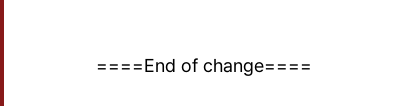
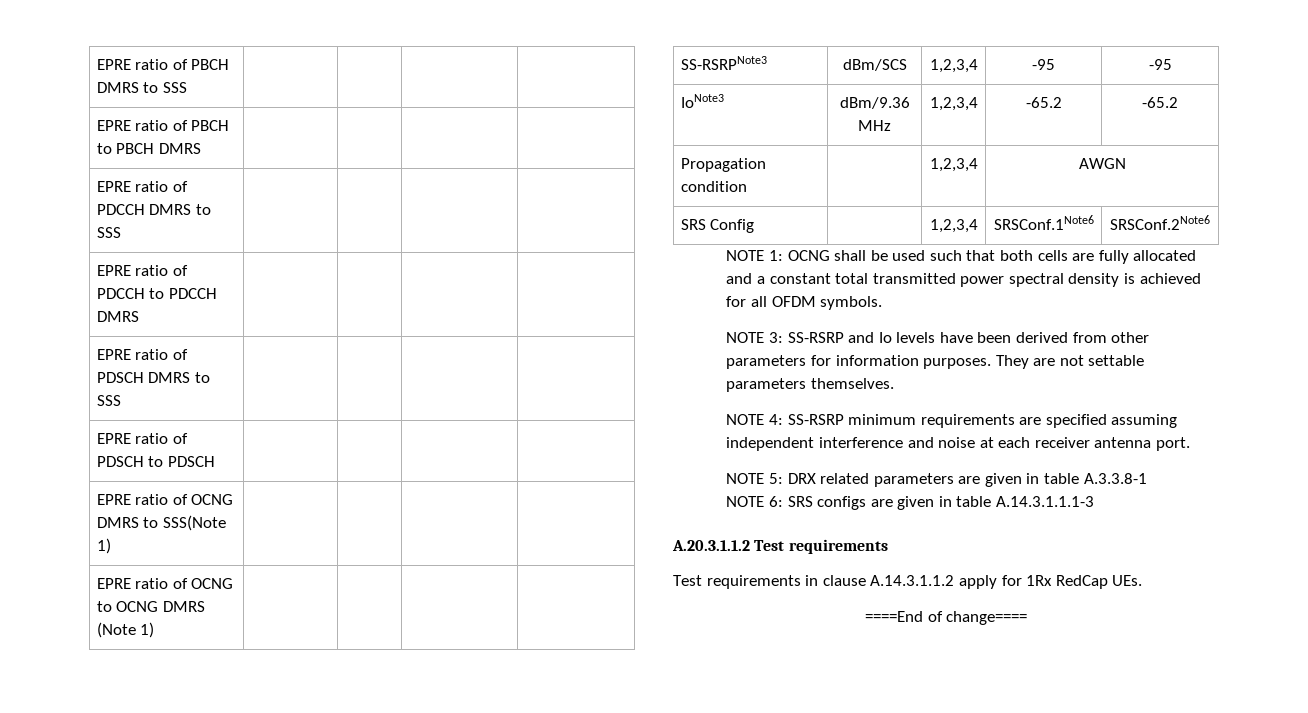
(95, 65) none -> [96,59,230,70] [96,82,187,93] [96,120,230,131] [96,143,201,154] [96,181,188,192] [96,204,211,215] [96,227,121,238] [96,265,188,276] [96,288,217,299] [96,311,139,322] [96,349,188,360] [96,372,210,383] [96,395,121,406] [96,433,188,444] [96,456,215,467] [96,494,234,505] [96,515,226,531] [96,538,111,554] [96,578,234,589] [96,601,205,612] [96,622,155,638] [680,56,767,70] [842,59,907,71] [929,59,978,73] [1032,59,1055,70] [1148,59,1172,70] [680,94,724,108] [839,97,910,109] [858,120,891,131] [929,97,978,111] [1025,97,1062,108] [1142,97,1178,108] [680,158,766,172] [680,181,747,192] [929,158,978,172] [1078,158,1126,169] [680,219,755,233] [929,219,978,233] [993,215,1094,230] [1110,215,1210,230] [726,250,1197,264] [726,273,1201,287] [726,296,883,310] [726,332,1150,343] [726,355,1145,369] [726,378,894,392] [726,414,1178,428] [726,437,1191,451] [726,473,1147,487] [726,496,1095,510] [672,539,888,554] [673,575,1143,589] EPRE ratio of PBCH DMRS to SSS | | | | // EPRE ratio of PBCH to PBCH DMRS | | | | // EPRE ratio of PDCCH DMRS to SSS | | | | // EPRE ratio of PDCCH to PDCCH DMRS | | | | // EPRE ratio of PDSCH DMRS to SSS | | | | // EPRE ratio of PDSCH to PDSCH | | | | // EPRE ratio of OCNG DMRS to SSS(Note 1) | | | | // EPRE ratio of OCNG to OCNG DMRS (Note 1) | | | | // SS-RSRPNote3 | dBm/SCS | 1,2,3,4 | -95 | -95 // IoNote3 | dBm/9.36 MHz | 1,2,3,4 | -65.2 | -65.2 // Propagation condition | | 1,2,3,4 | AWGN // SRS Config | | 1,2,3,4 | SRSConf.1Note6 | SRSConf.2Note6 // NOTE 1: OCNG shall be used such that both cells are fully allocated and a constant total transmitted power spectral density is achieved for all OFDM symbols. // NOTE 3: SS-RSRP and Io levels have been derived from other parameters for information purposes. They are not settable parameters themselves. // NOTE 4: SS-RSRP minimum requirements are specified assuming independent interference and noise at each receiver antenna port. // NOTE 5: DRX related parameters are given in table A.3.3.8-1 // NOTE 6: SRS configs are given in table A.14.3.1.1.1-3 // A.20.3.1.1.2 Test requirements // Test requirements in clause A.14.3.1.1.2 apply for 1Rx RedCap UEs. //

